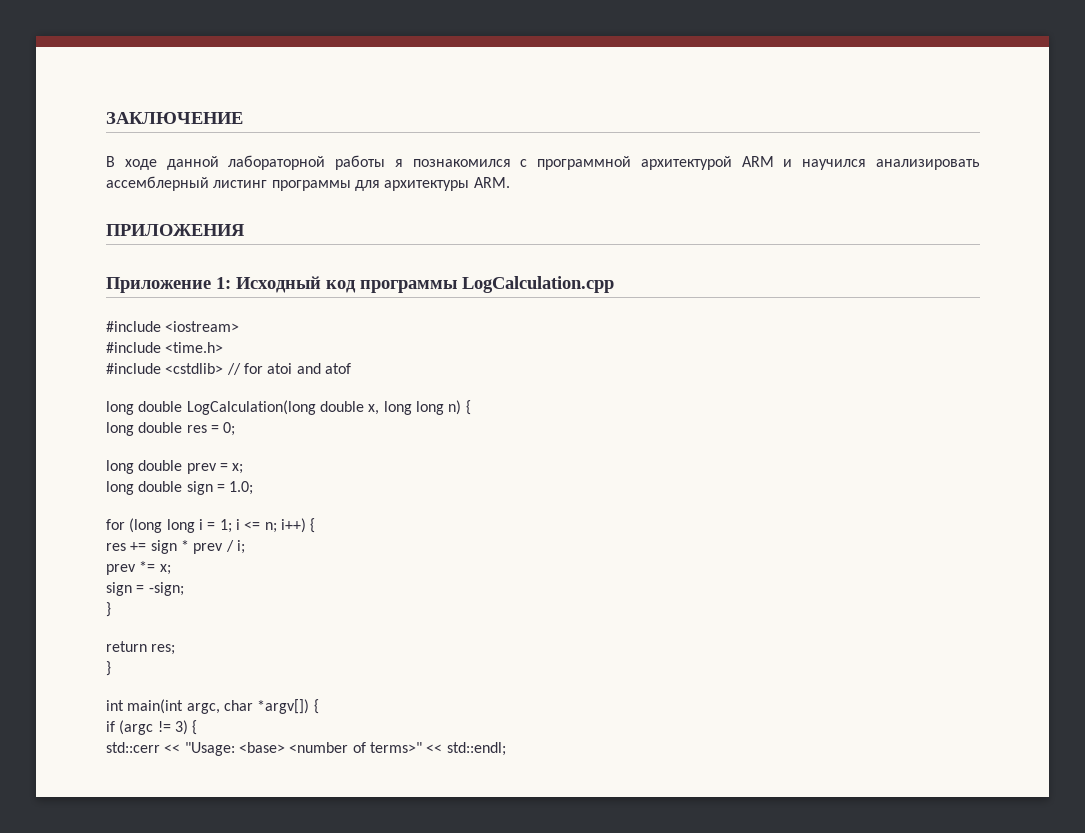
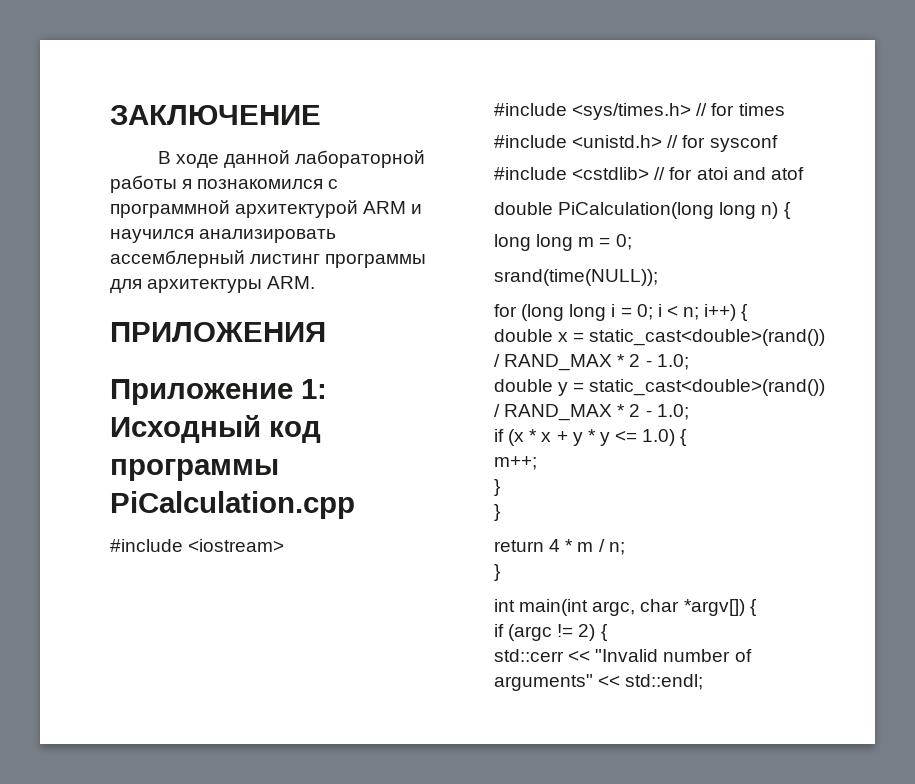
[462,276,614,293] LogCalculation.cpp -> [110,491,355,519] PiCalculation.cpp
[165,342,224,353] <time.h> -> [572,103,785,120] [494,135,778,152] <sys/times.h> // for times // #include <unistd.h> // for sysconf
[106,400,412,415] long double LogCalculation(long double x, long -> [494,202,715,219] double PiCalculation(long
[138,422,207,433] double res -> [536,234,595,251] long m
[106,460,244,474] [106,481,254,495] long double prev = x; // long double sign = 1.0; -> [494,269,658,286] srand(time(NULL));
[219,519,261,533] 1; i <= -> [636,304,678,320] 0; i <
[106,540,245,554] [106,561,171,575] [106,582,184,596] [106,602,111,617] [106,641,176,655] res += sign * prev / i; // prev *= x; // sign = -sign; // } // return res; -> [494,329,826,346] [494,354,689,371] [494,379,826,396] [494,404,689,421] [494,429,688,446] [494,456,537,470] [494,479,500,496] [494,504,500,521] [494,539,625,555] double x = static_cast<double>(rand()) / RAND_MAX * 2 - 1.0; // double y = static_cast<double>(rand()) / RAND_MAX * 2 - 1.0; // if (x * x + y * y <= 1.0) { // m++; // } // } // return 4 * m / n;
[174,720,188,735] 3) -> [578,624,596,641] 2)
[184,742,422,756] "Usage: <base> <number of terms>" -> [595,649,752,662] [494,674,593,691] "Invalid number of arguments"

